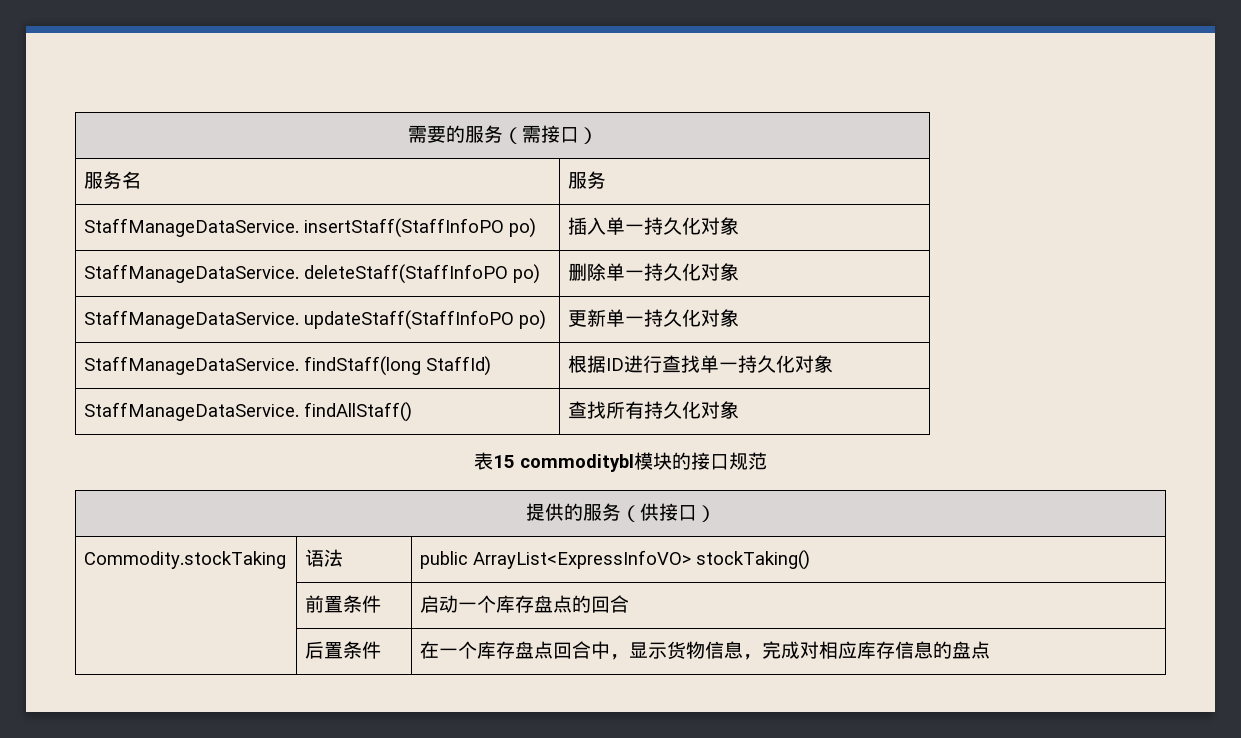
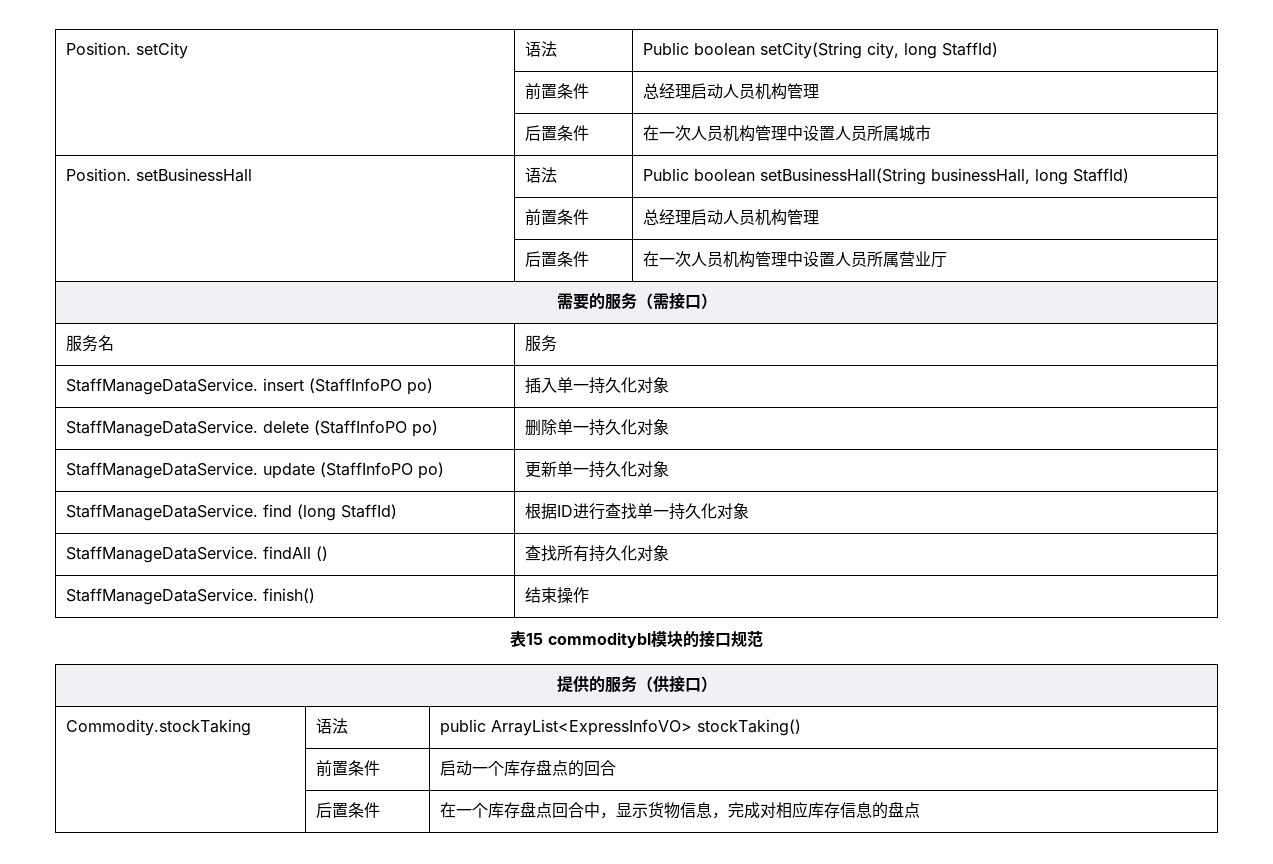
(407, 134) none -> [65,42,188,59] [524,41,557,57] [642,42,998,59] [524,83,589,100] [642,83,819,100] [524,125,589,141] [642,125,931,142] [65,168,252,182] [524,167,557,183] [642,168,1129,185] [524,209,589,226] [642,209,819,226] [524,251,589,267] [642,251,947,268] Position. setCity | 语法 | Public boolean setCity(String city, long StaffId) // | 前置条件 | 总经理启动人员机构管理 // | 后置条件 | 在一次人员机构管理中设置人员所属城市 // Position. setBusinessHall | 语法 | Public boolean setBusinessHall(String businessHall, long StaffId) // | 前置条件 | 总经理启动人员机构管理 // | 后置条件 | 在一次人员机构管理中设置人员所属营业厅 //
[304,218,505,238] insertStaff(StaffInfoPO -> [262,378,402,393] insert (StaffInfoPO
[304,264,509,284] deleteStaff(StaffInfoPO -> [262,420,407,435] delete (StaffInfoPO
[304,310,515,330] updateStaff(StaffInfoPO -> [262,462,413,479] update (StaffInfoPO
[304,356,422,376] findStaff(long -> [262,504,336,521] find (long
[304,402,413,422] findAllStaff() -> [262,546,328,561] findAll ()
(740, 410) none -> [65,588,315,605] [524,587,589,604] // StaffManageDataService. finish() | 结束操作

